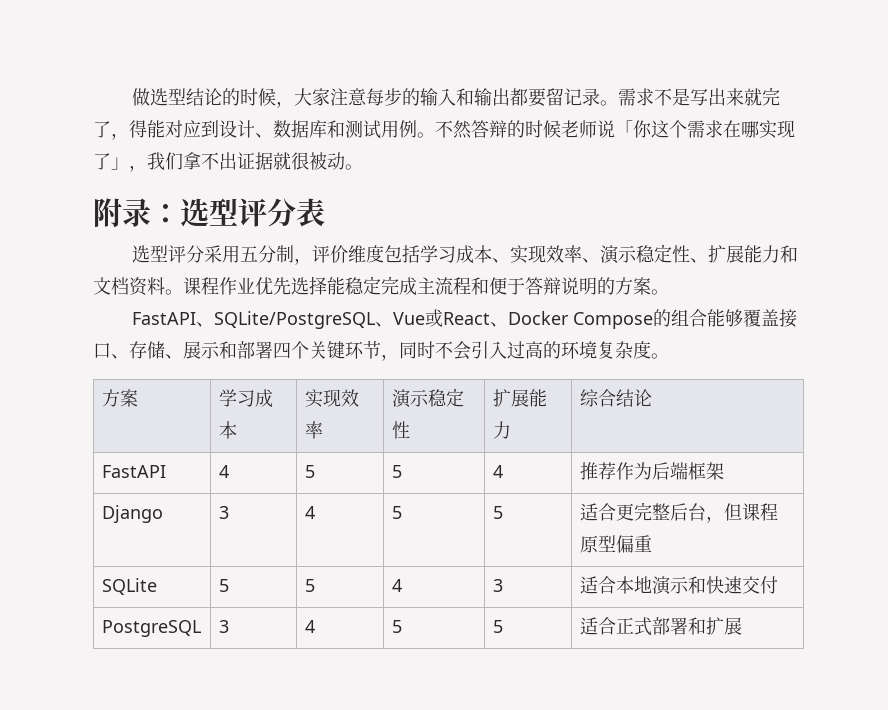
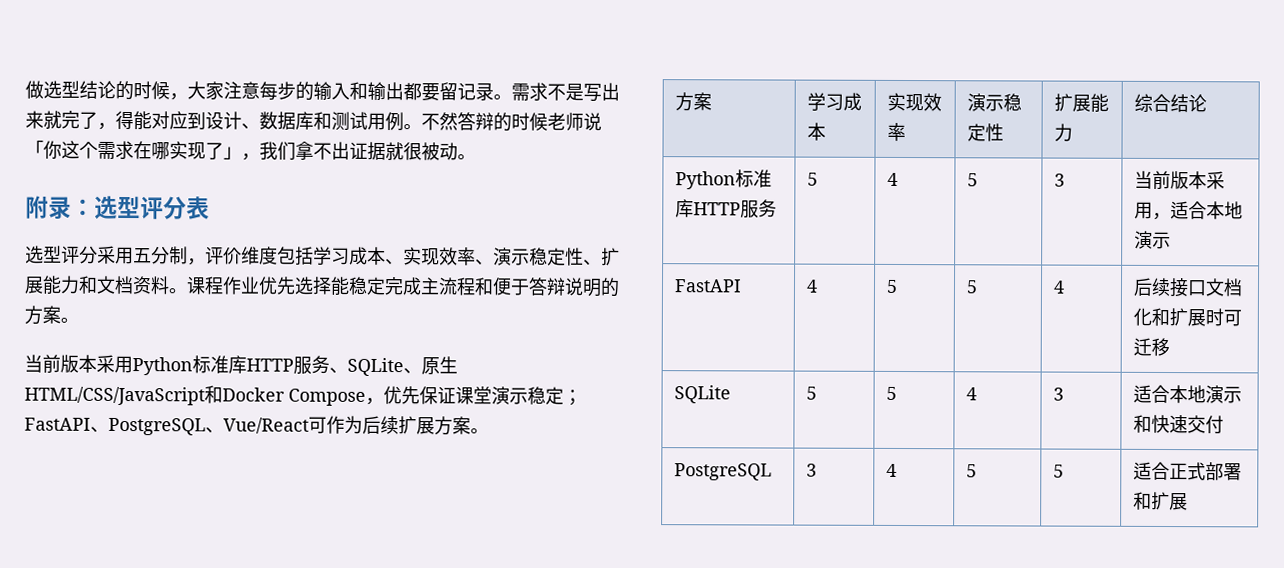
[132,309,798,329] [93,341,651,361] FastAPI、SQLite/PostgreSQL、Vue或React、Docker Compose的组合能够覆盖接口、存储、展示和部署四个关键环节，同时不会引入过高的环境复杂度 -> [24,354,458,377] [24,385,582,406] [24,415,471,436] 当前版本采用Python标准库HTTP服务、SQLite、原生HTML/CSS/JavaScript和Docker Compose，优先保证课堂演示稳定；FastAPI、PostgreSQL、Vue/React可作为后续扩展方案
(652, 398) none -> [675,169,773,190] [675,199,778,219] [807,172,819,186] [887,172,899,186] [967,173,979,187] [1054,173,1066,187] [1134,170,1226,190] [1134,201,1244,221] [1134,230,1172,250] // Python标准库HTTP服务 | 5 | 4 | 5 | 3 | 当前版本采用，适合本地演示
[579,462,724,480] [101,505,163,523] [218,506,229,519] [304,506,315,519] [391,506,402,519] [492,506,503,519] [579,502,778,523] [579,535,652,553] 推荐作为后端框架 // Django | 3 | 4 | 5 | 5 | 适合更完整后台，但课程原型偏重 -> [1133,277,1244,298] [1133,307,1243,327] [1133,337,1171,357] 后续接口文档化和扩展时可迁移

